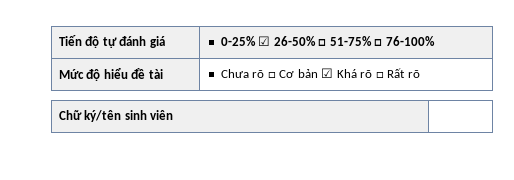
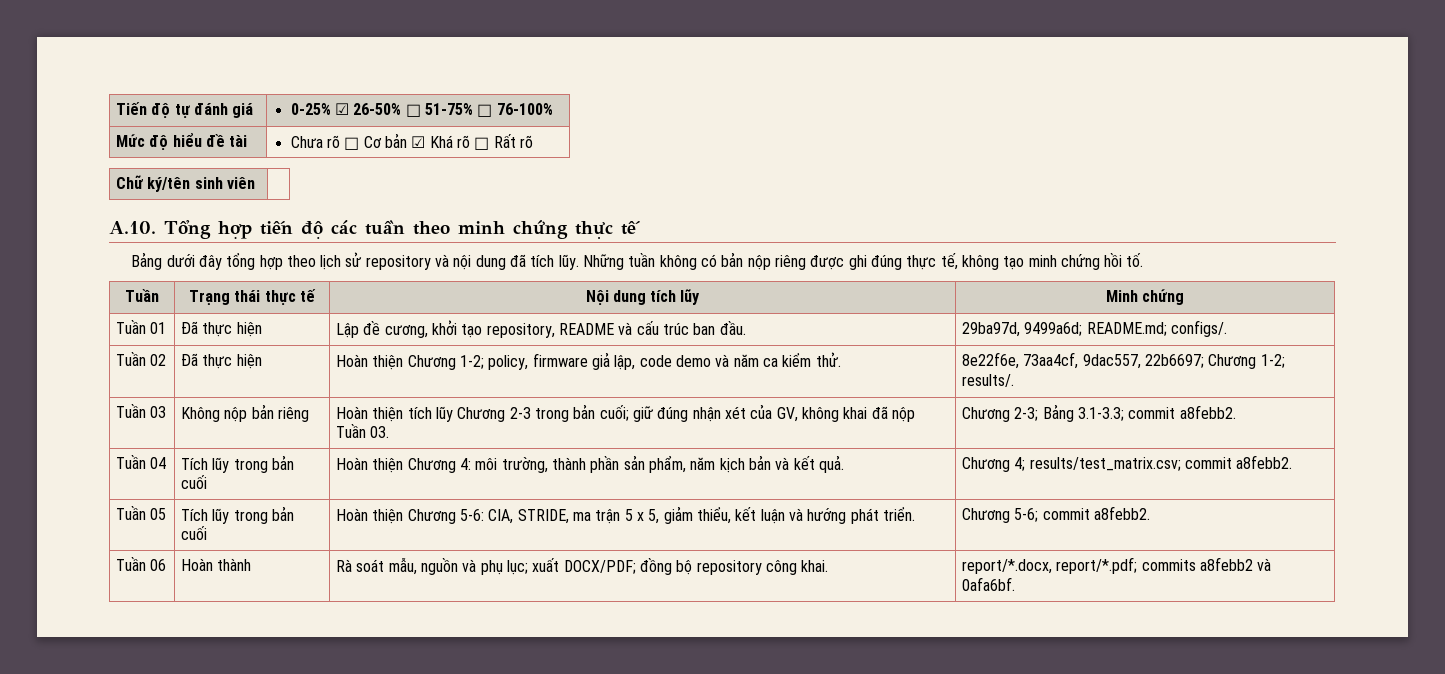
(174, 115) none -> [109,220,640,239] [131,252,1144,270] [125,288,159,302] [189,289,316,305] [585,289,701,305] [1105,289,1185,305] [116,320,167,334] [181,321,262,337] [336,320,746,338] [962,320,1228,337] [116,352,167,366] [181,353,262,369] [336,352,841,370] [962,352,1285,369] [962,374,1015,387] [116,404,167,418] [181,404,310,422] [336,404,915,422] [336,424,390,438] [962,404,1236,422] [116,455,167,469] [181,455,295,473] [181,475,208,489] [336,455,844,473] [962,455,1293,472] [116,506,167,520] [181,506,295,524] [181,526,208,540] [336,506,915,524] [962,506,1151,523] [116,557,167,571] [181,558,252,571] [336,557,829,575] [962,557,1272,574] [962,577,1016,591] // A.10. Tổng hợp tiến độ các tuần theo minh chứng thực tế // Bảng dưới đây tổng hợp theo lịch sử repository và nội dung đã tích lũy. Những tuần không có bản nộp riêng được ghi đúng thực tế, không tạo minh chứng hồi tố. // Tuần | Trạng thái thực tế | Nội dung tích lũy | Minh chứng // Tuần 01 | Đã thực hiện | Lập đề cương, khởi tạo repository, README và cấu trúc ban đầu. | 29ba97d, 9499a6d; README.md; configs/. // Tuần 02 | Đã thực hiện | Hoàn thiện Chương 1-2; policy, firmware giả lập, code demo và năm ca kiểm thử. | 8e22f6e, 73aa4cf, 9dac557, 22b6697; Chương 1-2; results/. // Tuần 03 | Không nộp bản riêng | Hoàn thiện tích lũy Chương 2-3 trong bản cuối; giữ đúng nhận xét của GV, không khai đã nộp Tuần 03. | Chương 2-3; Bảng 3.1-3.3; commit a8febb2. // Tuần 04 | Tích lũy trong bản cuối | Hoàn thiện Chương 4: môi trường, thành phần sản phẩm, năm kịch bản và kết quả. | Chương 4; results/test_matrix.csv; commit a8febb2. // Tuần 05 | Tích lũy trong bản cuối | Hoàn thiện Chương 5-6: CIA, STRIDE, ma trận 5 x 5, giảm thiểu, kết luận và hướng phát triển. | Chương 5-6; commit a8febb2. // Tuần 06 | Hoàn thành | Rà soát mẫu, nguồn và phụ lục; xuất DOCX/PDF; đồng bộ repository công khai. | report/*.docx, report/*.pdf; commits a8febb2 và 0afa6bf.

